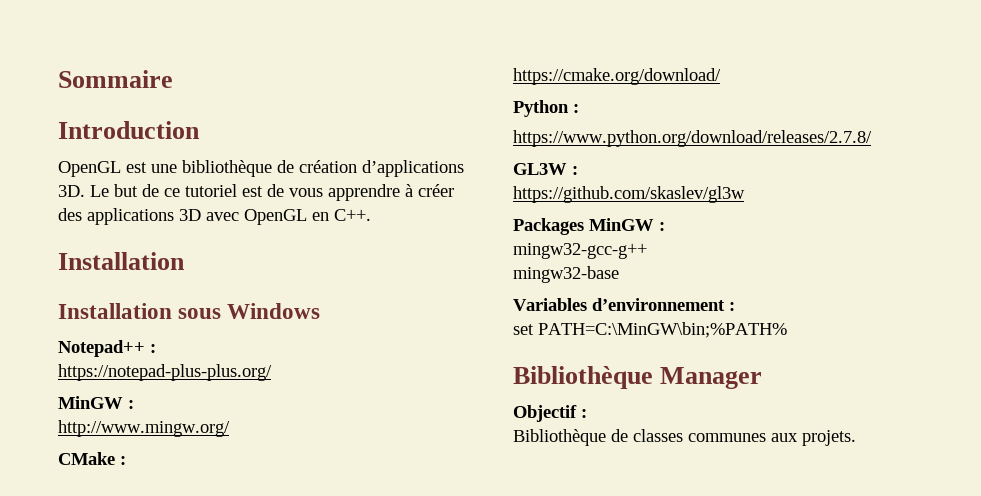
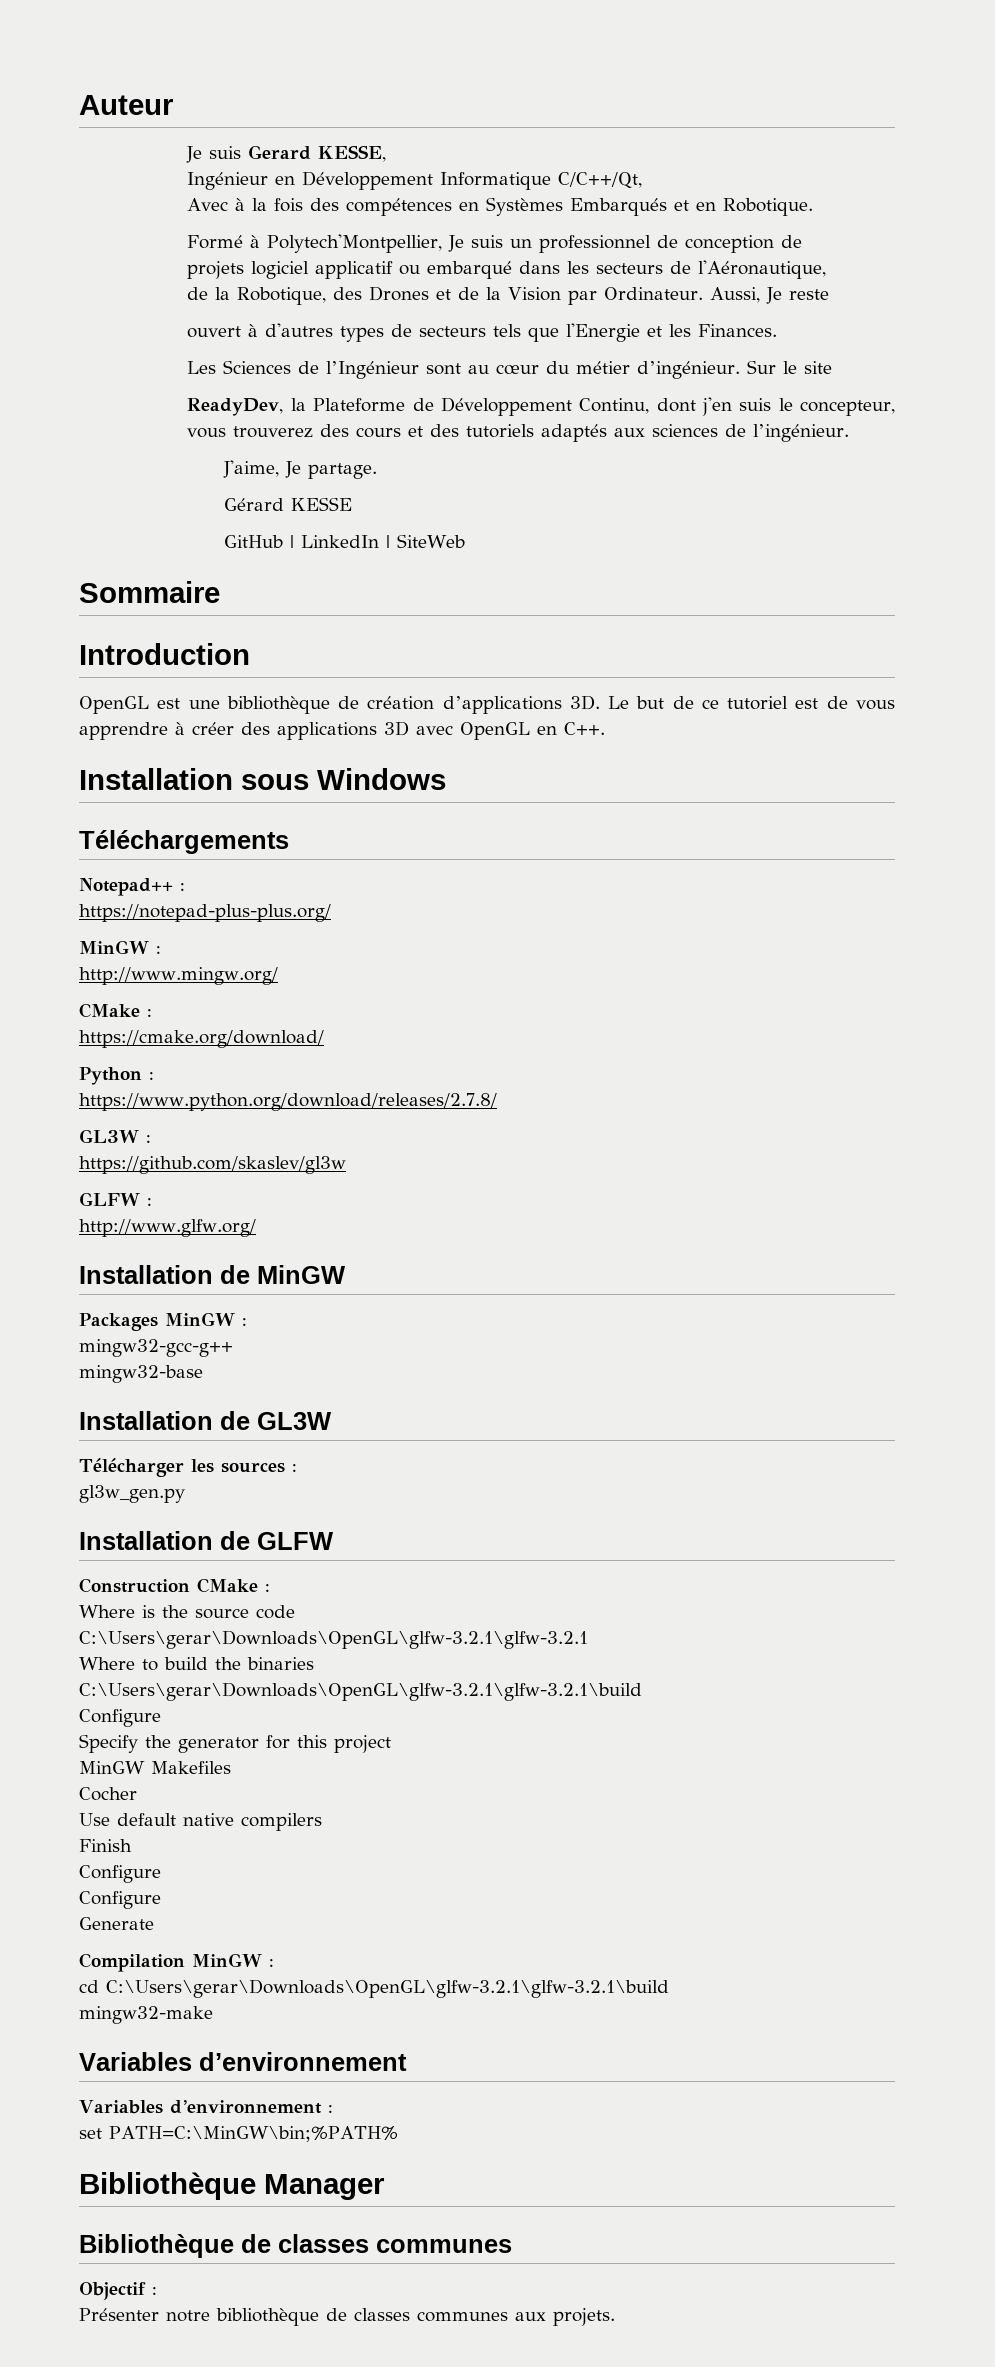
(58, 79) none -> [79,95,174,115] [186,145,387,163] [187,171,643,190] [187,197,814,216] [187,234,803,253] [187,260,827,279] [187,286,830,305] [187,323,778,342] [187,360,833,379] [187,397,896,416] [187,424,850,442] [222,460,377,479] [223,497,352,511] [223,534,465,548] Auteur // Je suis Gerard KESSE, // Ingénieur en Développement Informatique C/C++/Qt, // Avec à la fois des compétences en Systèmes Embarqués et en Robotique. // Formé à Polytech'Montpellier, Je suis un professionnel de conception de // projets logiciel applicatif ou embarqué dans les secteurs de l'Aéronautique, // de la Robotique, des Drones et de la Vision par Ordinateur. Aussi, Je reste // ouvert à d'autres types de secteurs tels que l'Energie et les Finances. // Les Sciences de l’Ingénieur sont au cœur du métier d’ingénieur. Sur le site // ReadyDev, la Plateforme de Développement Continu, dont j'en suis le concepteur, vous trouverez des cours et des tutoriels adaptés aux sciences de l’ingénieur. // J'aime, Je partage. // Gérard KESSE // GitHub | LinkedIn | SiteWeb //
[58,303,172,319] // Installation -> (233, 779) none
(321, 311) none -> [79,830,289,854] // Téléchargements
(745, 194) none -> [79,1192,152,1206] [79,1219,256,1237] [79,1265,346,1284] // GLFW : // http://www.glfw.org/ // Installation de MinGW
(619, 274) none -> [79,1411,332,1430] [79,1458,297,1477] [79,1485,185,1503] [79,1531,334,1550] [79,1578,270,1593] [79,1605,295,1619] [79,1630,588,1649] [79,1657,314,1671] [79,1682,642,1701] [79,1709,161,1727] [79,1734,391,1753] [79,1761,231,1774] [79,1787,137,1801] [79,1813,322,1831] [79,1839,132,1852] [79,1865,161,1883] [79,1891,161,1909] [79,1917,154,1930] [79,1953,274,1972] [79,1979,669,1998] [79,2006,213,2024] [79,2052,407,2071] // Installation de GL3W // Télécharger les sources : // gl3w_gen.py // Installation de GLFW // Construction CMake : // Where is the source code // C:\Users\gerar\Downloads\OpenGL\glfw-3.2.1\glfw-3.2.1 // Where to build the binaries // C:\Users\gerar\Downloads\OpenGL\glfw-3.2.1\glfw-3.2.1\build // Configure // Specify the generator for this project // MinGW Makefiles // Cocher // Use default native compilers // Finish // Configure // Configure // Generate // Compilation MinGW : // cd C:\Users\gerar\Downloads\OpenGL\glfw-3.2.1\glfw-3.2.1\build // mingw32-make // Variables d’environnement
(763, 378) none -> [79,2234,512,2258] // Bibliothèque de classes communes
[513,429,606,446] Bibliothèque -> [79,2308,319,2326] Présenter notre bibliothèque

